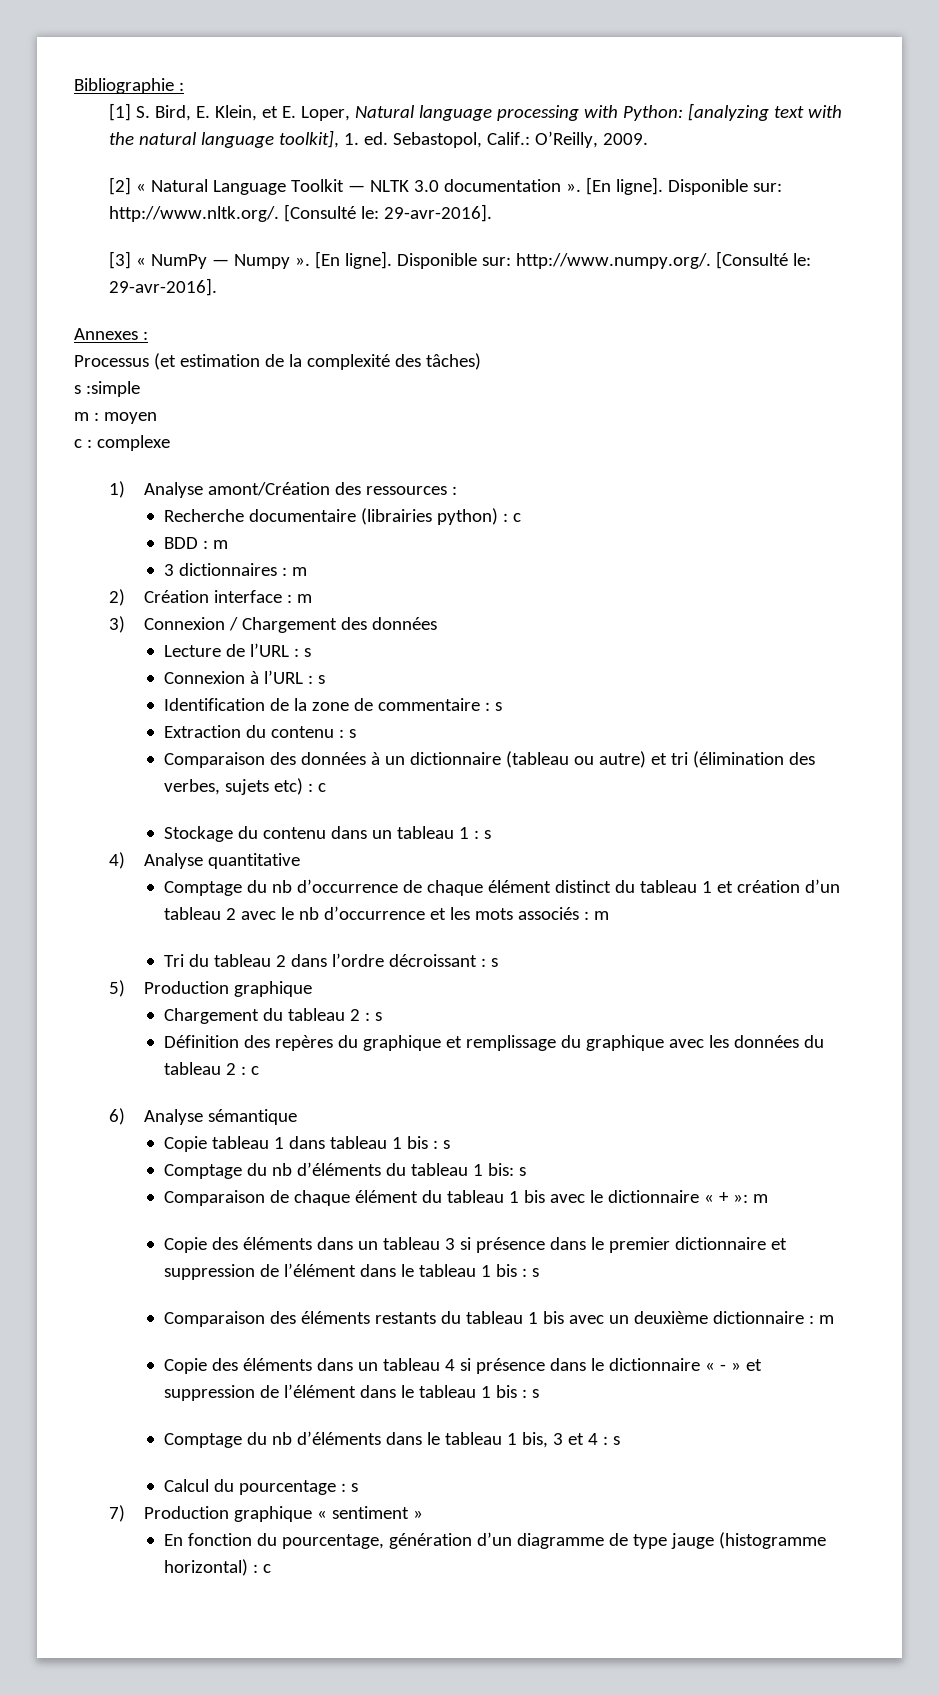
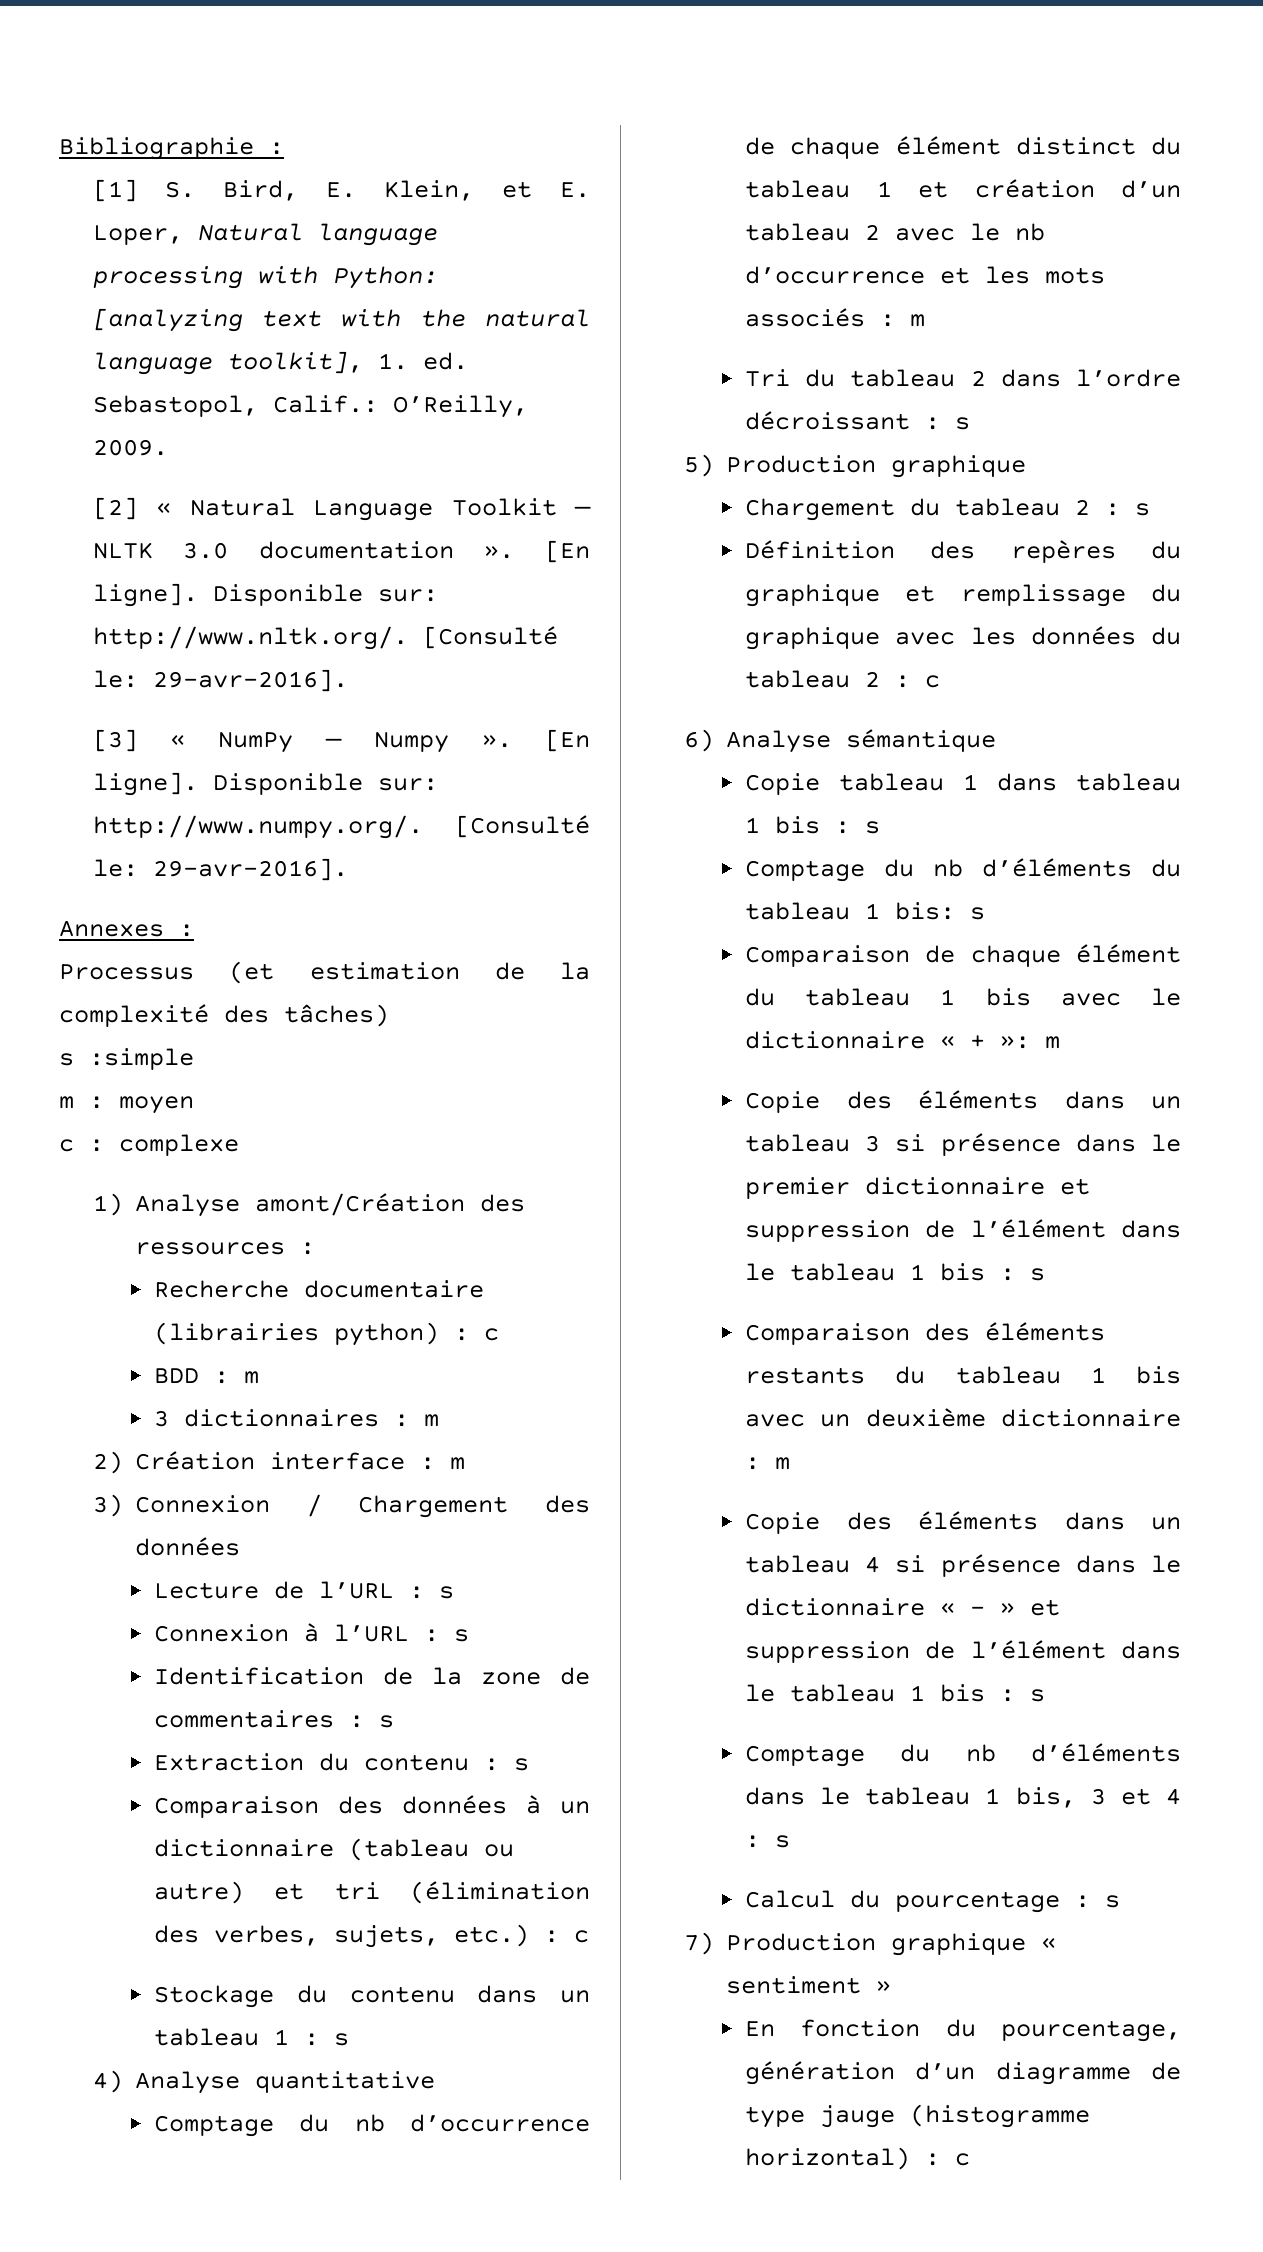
[378,698,481,711] commentaire -> [154,1710,335,1728] commentaires
[225,778,304,795] sujets etc) -> [334,1924,530,1948] sujets, etc.)

